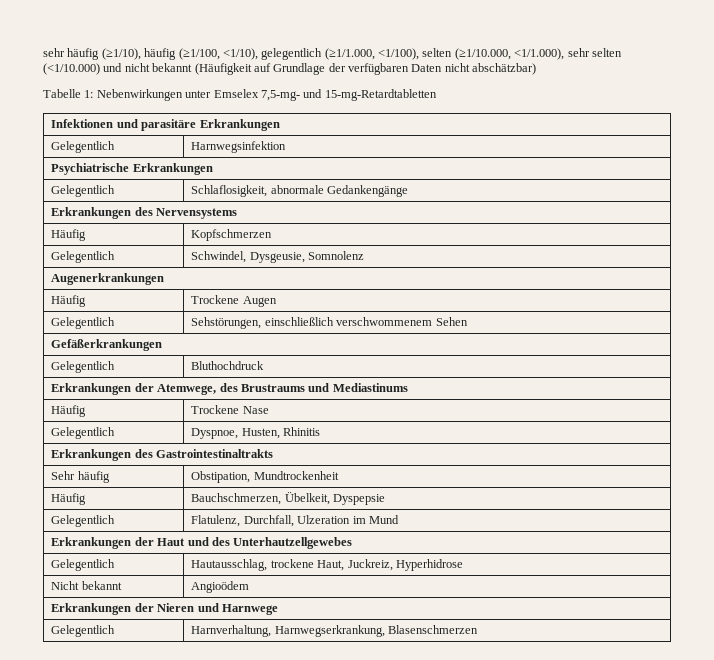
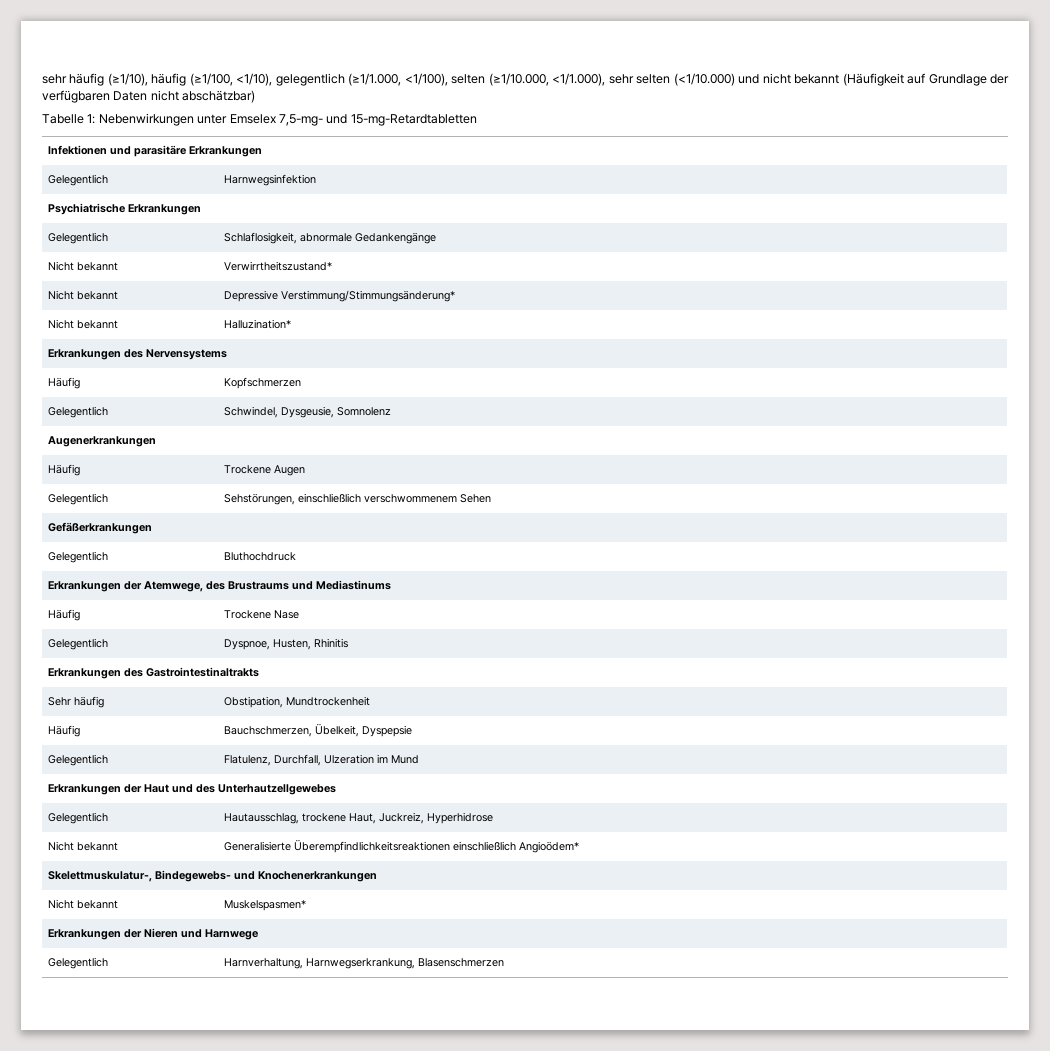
(409, 191) none -> [47,261,118,271] [223,261,332,271] [47,290,118,300] [223,290,455,302] [47,319,118,329] [223,319,291,329] // Nicht bekannt | Verwirrtheitszustand* // Nicht bekannt | Depressive Verstimmung/Stimmungsänderung* // Nicht bekannt | Halluzination*
[191,581,250,593] Angioödem -> [223,840,579,853] [47,870,377,882] [47,899,118,909] [223,900,306,911] Generalisierte Überempfindlichkeitsreaktionen einschließlich Angioödem* // Skelettmuskulatur-, Bindegewebs- und Knochenerkrankungen // Nicht bekannt | Muskelspasmen*

